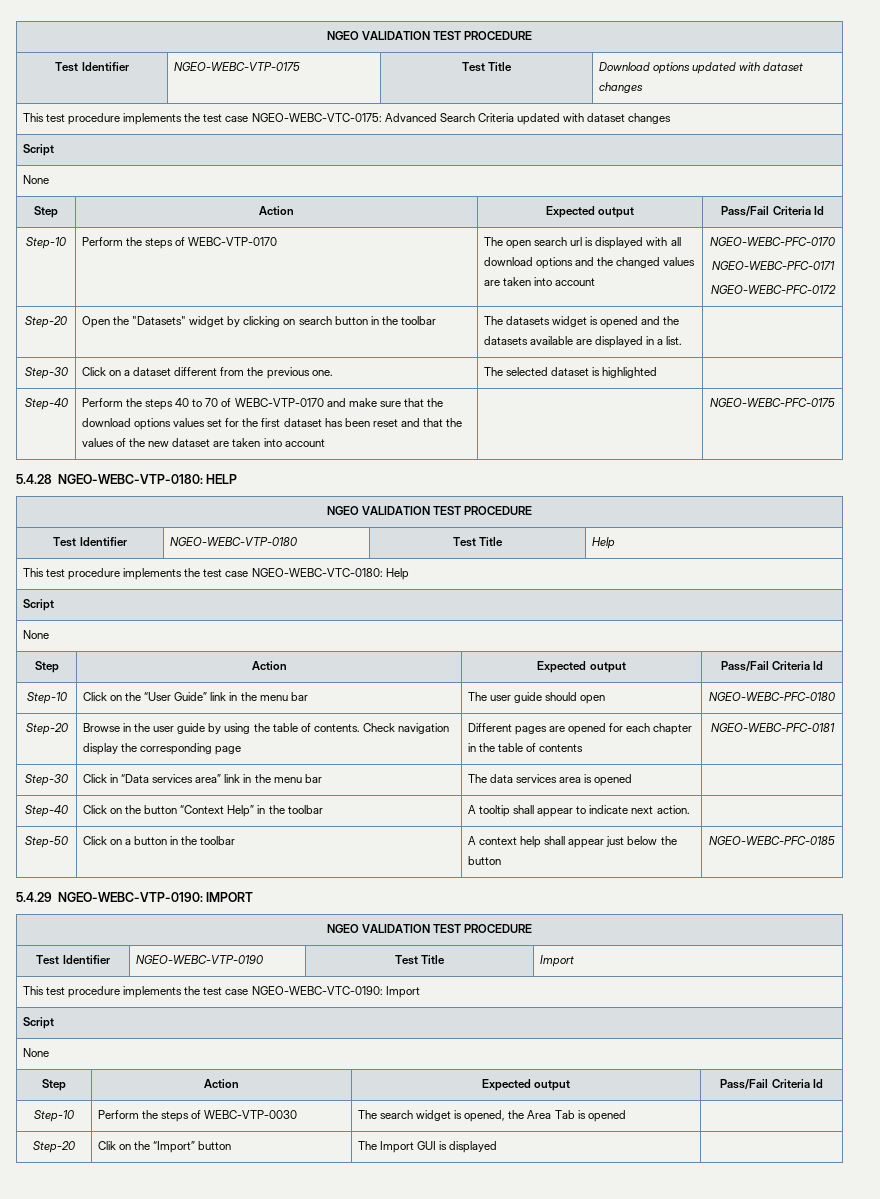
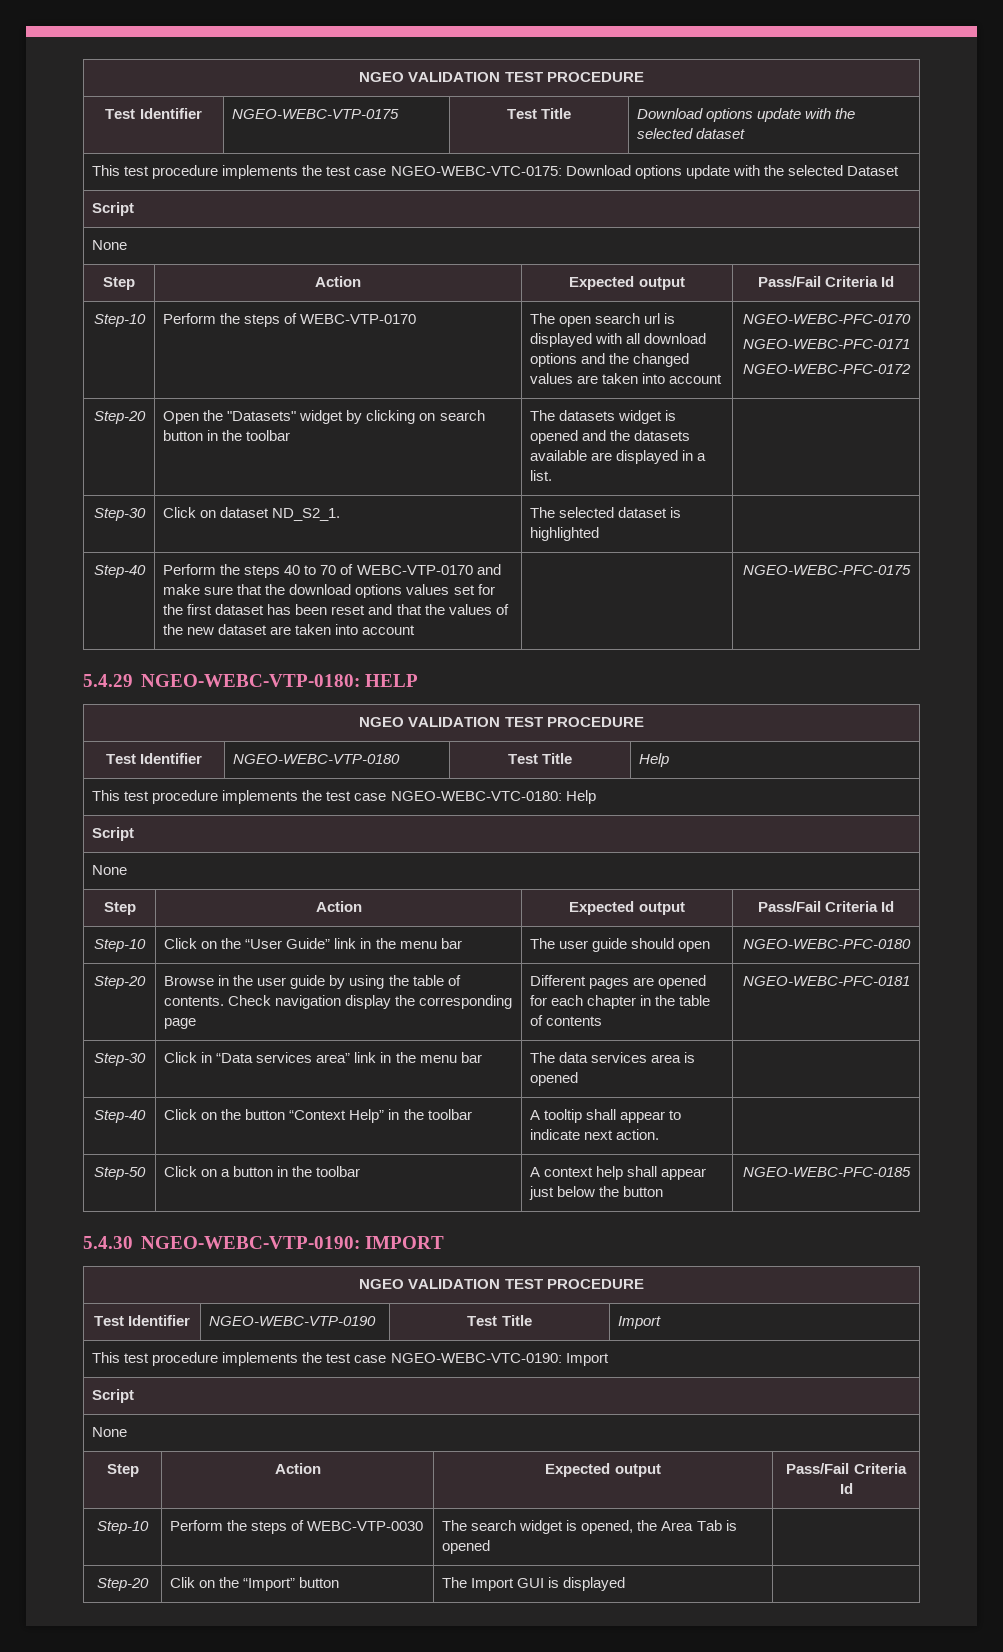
[691,62,804,74] [598,82,643,93] updated with dataset changes -> [757,108,856,122] [637,128,746,139] update with the selected dataset
[384,113,672,125] Advanced Search Criteria updated with dataset changes -> [565,165,899,179] Download options update with the selected Dataset
[123,367,333,379] a dataset different from the previous one. -> [220,507,341,521] dataset ND_S2_1.
[16,474,52,484] 5.4.28 -> [83,674,133,687] 5.4.29
[16,892,52,902] 5.4.29 -> [83,1236,133,1249] 5.4.30

